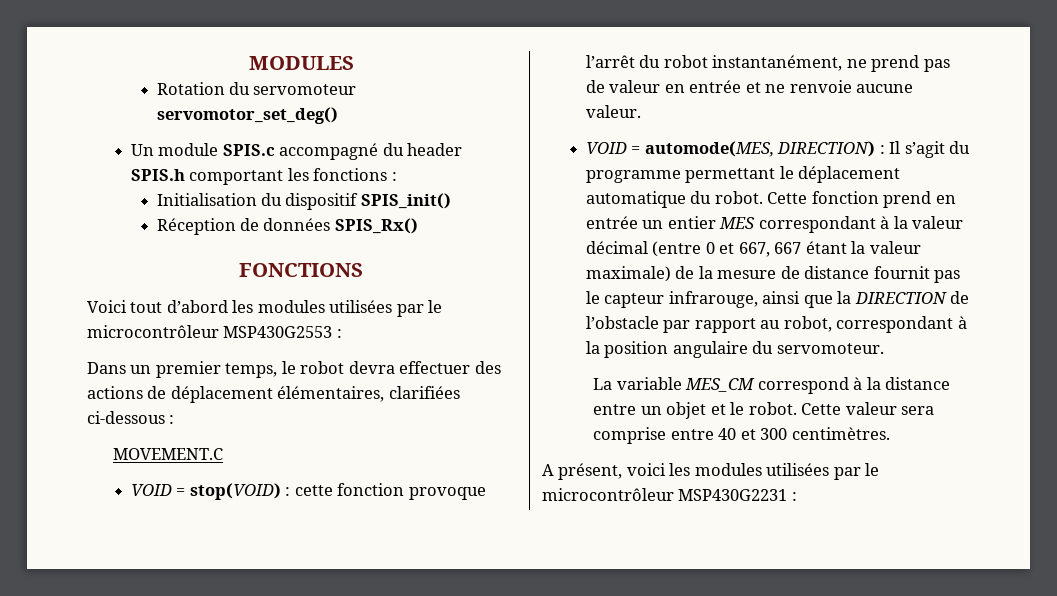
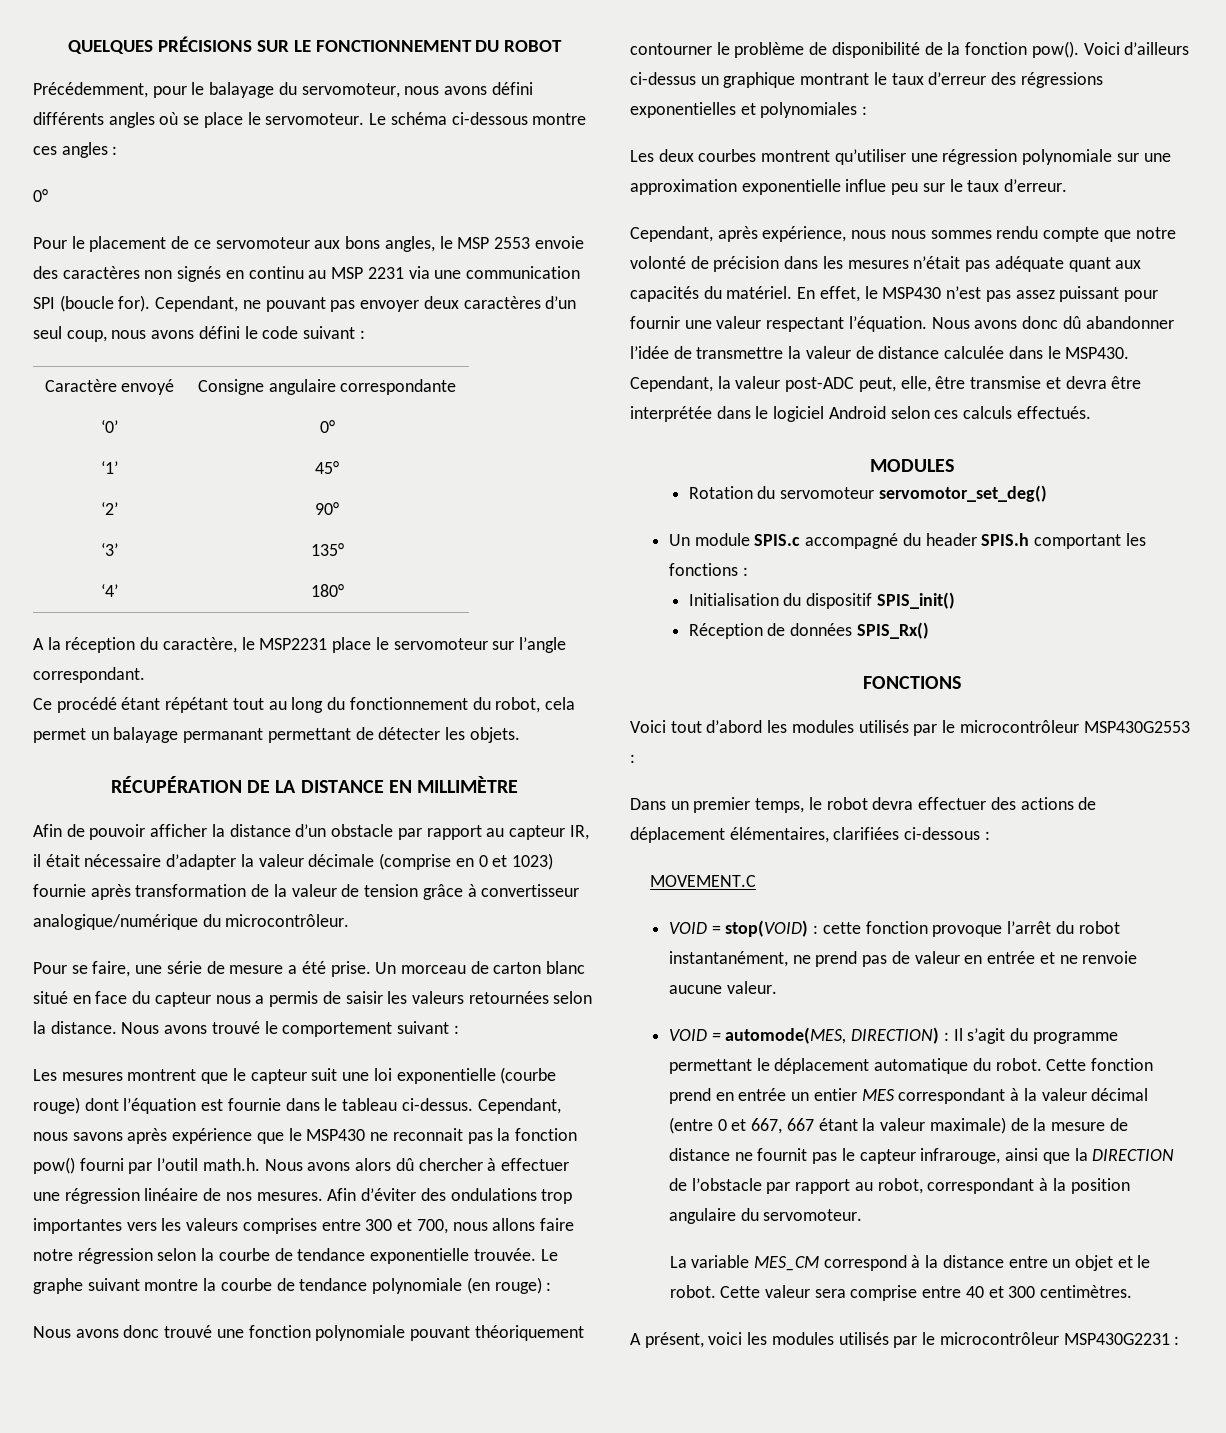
(248, 63) none -> [67,36,563,54] [33,82,533,98] [33,112,587,128] [33,142,118,158] [33,189,48,202] [33,236,584,252] [33,266,580,282] [33,295,577,312] [33,326,365,342] [44,379,175,395] [197,379,457,395] [101,420,118,433] [319,420,335,433] [101,461,118,474] [315,461,339,474] [101,502,118,515] [315,502,339,515] [101,543,118,556] [310,543,344,556] [101,584,118,597] [310,584,344,597] [33,637,566,653] [33,667,145,683] [33,697,575,713] [33,727,520,743] [110,776,519,793] [33,824,589,840] [33,853,553,870] [33,884,580,900] [33,914,350,930] [33,961,586,977] [33,991,593,1007] [33,1021,459,1037] [33,1067,557,1084] [33,1097,561,1114] [33,1128,577,1144] [33,1157,569,1174] [33,1188,573,1204] [33,1218,574,1234] [33,1248,558,1264] [33,1277,552,1294] [33,1325,584,1341] [630,41,1190,58] [630,72,1103,88] [630,102,868,118] [630,149,1171,165] [630,179,1068,195] [630,226,1176,242] [630,256,1142,272] [630,286,1158,302] [630,316,1174,332] [630,346,1130,359] [630,376,1142,392] [630,406,1091,422] QUELQUES PRÉCISIONS SUR LE FONCTIONNEMENT DU ROBOT // Précédemment, pour le balayage du servomoteur, nous avons défini différents angles où se place le servomoteur. Le schéma ci-dessous montre ces angles : // 0° // Pour le placement de ce servomoteur aux bons angles, le MSP 2553 envoie des caractères non signés en continu au MSP 2231 via une communication SPI (boucle for). Cependant, ne pouvant pas envoyer deux caractères d’un seul coup, nous avons défini le code suivant : // Caractère envoyé | Consigne angulaire correspondante // ‘0’ | 0° // ‘1’ | 45° // ‘2’ | 90° // ‘3’ | 135° // ‘4’ | 180° // A la réception du caractère, le MSP2231 place le servomoteur sur l’angle correspondant. // Ce procédé étant répétant tout au long du fonctionnement du robot, cela permet un balayage permanant permettant de détecter les objets. // RÉCUPÉRATION DE LA DISTANCE EN MILLIMÈTRE // Afin de pouvoir afficher la distance d’un obstacle par rapport au capteur IR, il était nécessaire d’adapter la valeur décimale (comprise en 0 et 1023) fournie après transformation de la valeur de tension grâce à convertisseur analogique/numérique du microcontrôleur. // Pour se faire, une série de mesure a été prise. Un morceau de carton blanc situé en face du capteur nous a permis de saisir les valeurs retournées selon la distance. Nous avons trouvé le comportement suivant : // Les mesures montrent que le capteur suit une loi exponentielle (courbe rouge) dont l’équation est fournie dans le tableau ci-dessus. Cependant, nous savons après expérience que le MSP430 ne reconnait pas la fonction pow() fourni par l’outil math.h. Nous avons alors dû chercher à effectuer une régression linéaire de nos mesures. Afin d’éviter des ondulations trop importantes vers les valeurs comprises entre 300 et 700, nous allons faire notre régression selon la courbe de tendance exponentielle trouvée. Le graphe suivant montre la courbe de tendance polynomiale (en rouge) : // Nous avons donc trouvé une fonction polynomiale pouvant théoriquement contourner le problème de disponibilité de la fonction pow(). Voici d’ailleurs ci-dessus un graphique montrant le taux d’erreur des régressions exponentielles et polynomiales : // Les deux courbes montrent qu’utiliser une régression polynomiale sur une approximation exponentielle influe peu sur le taux d’erreur. // Cependant, après expérience, nous nous sommes rendu compte que notre volonté de précision dans les mesures n’était pas adéquate quant aux capacités du matériel. En effet, le MSP430 n’est pas assez puissant pour fournir une valeur respectant l’équation. Nous avons donc dû abandonner l’idée de transmettre la valeur de distance calculée dans le MSP430. Cependant, la valeur post-ADC peut, elle, être transmise et devra être interprétée dans le logiciel Android selon ces calculs effectués. //
[329,300,393,313] utilisées -> [858,720,909,733] utilisés
(870, 272) none -> [734,1152,753,1161] ne
[766,463,830,476] utilisées -> [838,1332,889,1345] utilisés

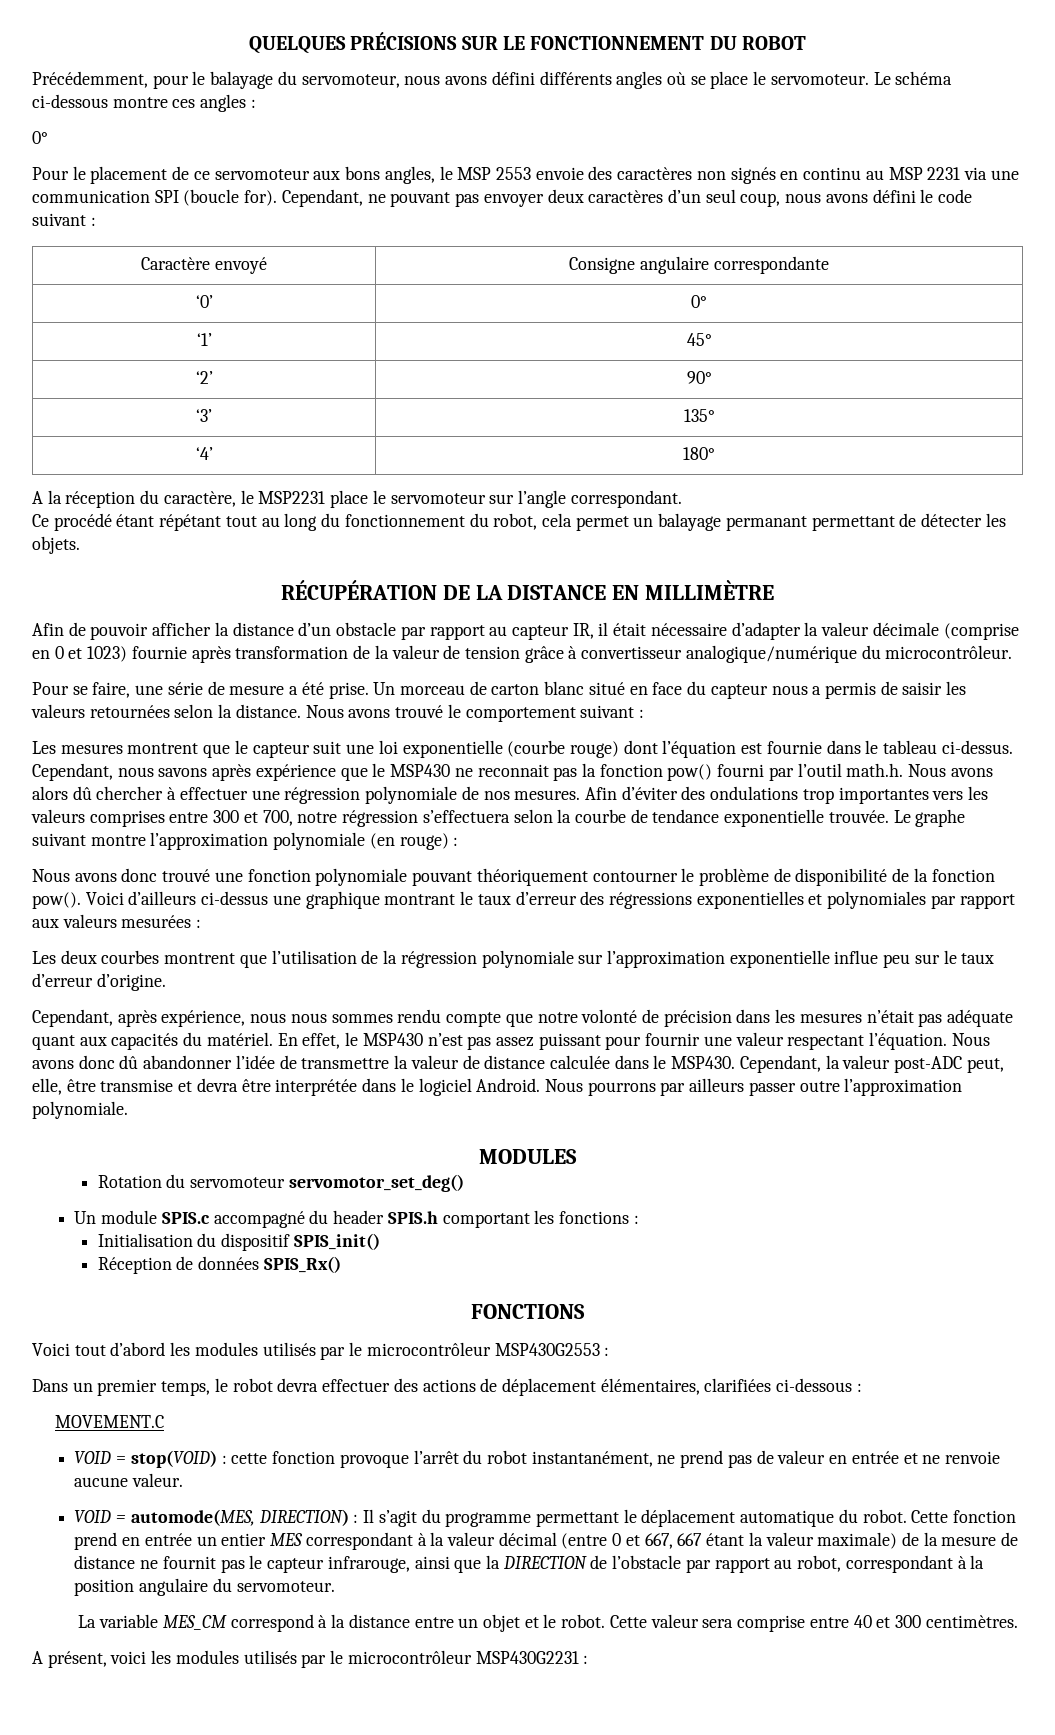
[144,1188,199,1201] linéaire -> [365,786,458,804] polynomiale
[452,1218,574,1231] nous allons faire -> (293, 818) none
(153, 1256) none -> [422,810,510,823] s’effectuera
[203,1278,368,1291] la courbe de tendance -> [150,832,269,850] l’approximation
[700,76,719,85] un -> [272,895,301,905] une
(858, 110) none -> [930,894,1015,909] [32,914,192,928] par rapport aux valeurs mesurées
[834,149,938,165] qu’utiliser une -> [239,950,398,968] que l’utilisation de la
[1143,153,1171,162] [630,179,737,195] une approximation -> [606,950,725,968] l’approximation
[1004,179,1068,192] d’erreur. -> [32,973,166,991] d’erreur d’origine.
[828,406,1091,419] Android selon ces calculs effectués. -> [476,1078,963,1096] [32,1101,128,1119] Android. Nous pourrons par ailleurs passer outre l’approximation polynomiale.

